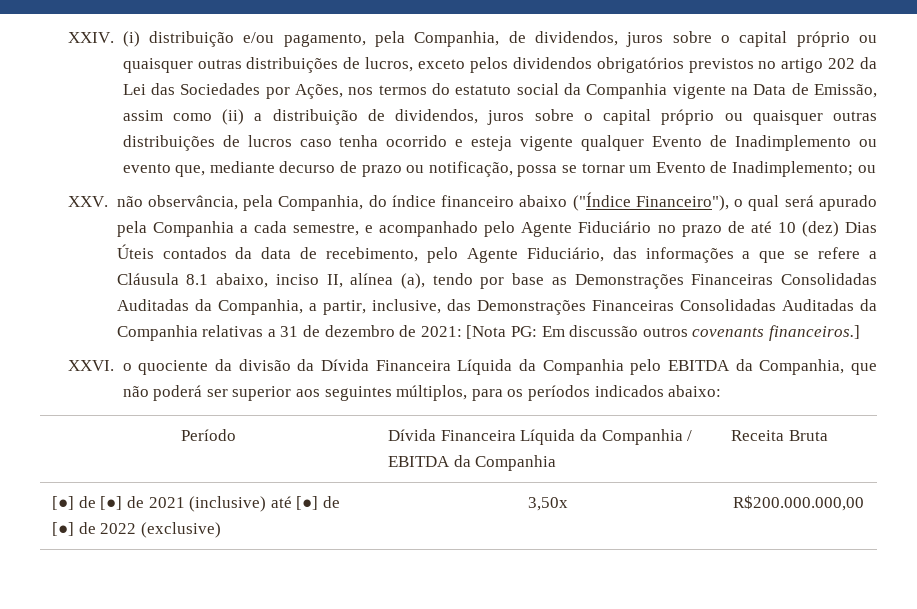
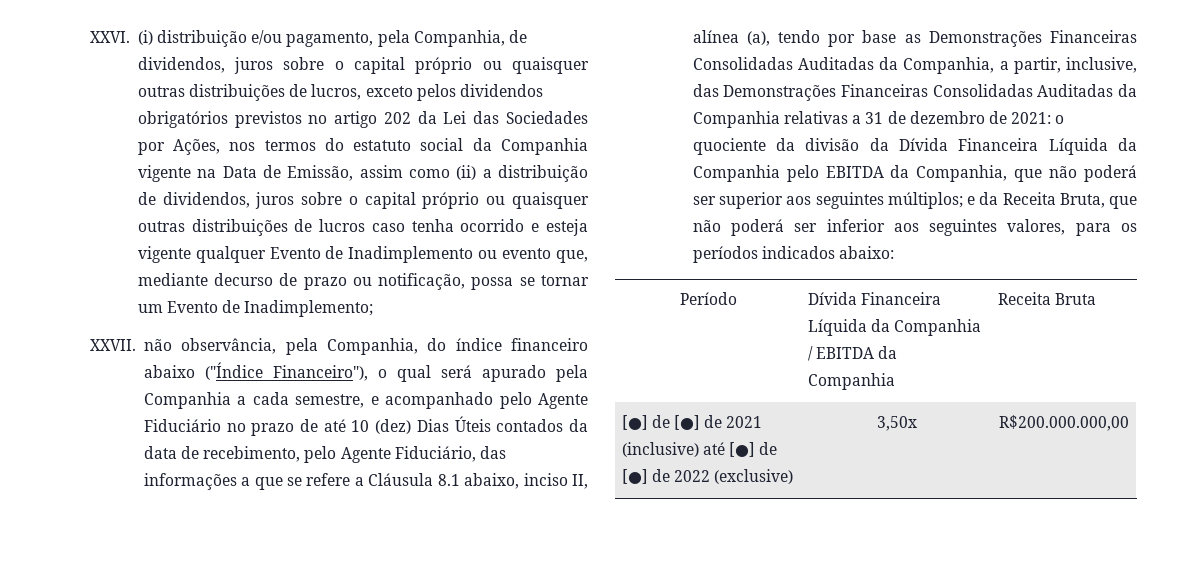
[68,32,115,43] XXIV. -> [90,31,131,43] XXVI.
[857,165,876,173] [68,196,109,207] ou // XXV. -> [90,339,137,351] // XXVII.
[466,325,860,341] [68,360,115,371] [Nota PG: Em discussão outros covenants financeiros.] // XXVI. -> (1052, 118) none
[396,385,468,401] múltiplos, -> [887,192,1137,209] [692,219,1066,236] múltiplos; e da Receita Bruta, que não poderá ser inferior aos seguintes valores,

